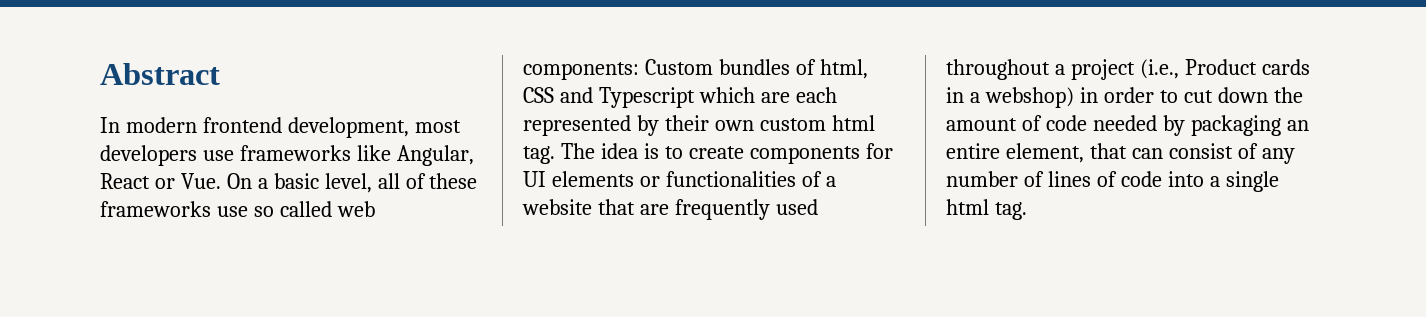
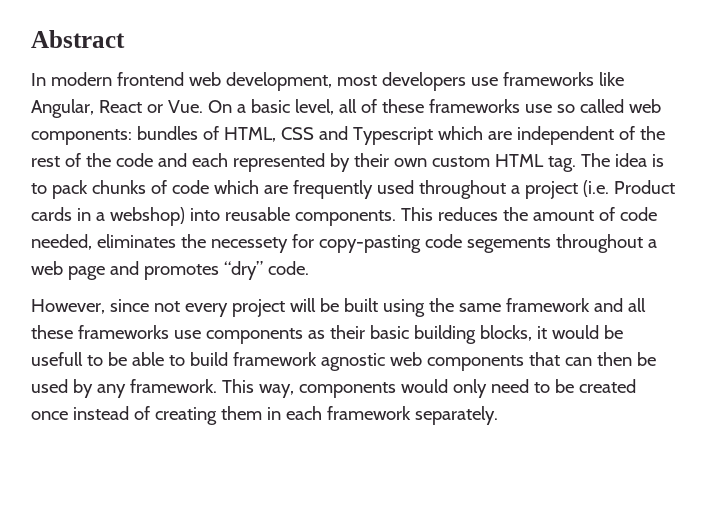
(282, 125) none -> [188,72,221,86] web
[644,59,713,75] Custom -> (132, 137) none
[819,59,868,79] html, -> [223,127,276,142] HTML,
(790, 97) none -> [516,126,665,145] [31,153,187,167] independent of the rest of the code and
[831,115,875,131] html -> [494,154,544,167] HTML
[688,143,893,164] [523,171,836,187] [522,199,635,215] create components for UI elements or functionalities of a website that -> [51,180,259,199] pack chunks of code which
[1139,59,1179,79] (i.e., -> [582,180,609,197] (i.e.
[1079,87,1303,103] [946,115,1309,136] [946,143,1295,164] [946,171,1279,192] [946,199,1027,220] in order to cut down the amount of code needed by packaging an entire element, that can consist of any number of lines of code into a single html tag. -> [189,207,657,226] [31,234,657,253] [31,261,309,280] [31,298,646,317] [31,325,623,344] [31,352,656,371] [31,379,636,398] [31,406,498,425] into reusable components. This reduces the amount of code needed, eliminates the necessety for copy-pasting code segements throughout a web page and promotes “dry” code. // However, since not every project will be built using the same framework and all these frameworks use components as their basic building blocks, it would be usefull to be able to build framework agnostic web components that can then be used by any framework. This way, components would only need to be created once instead of creating them in each framework separately.

